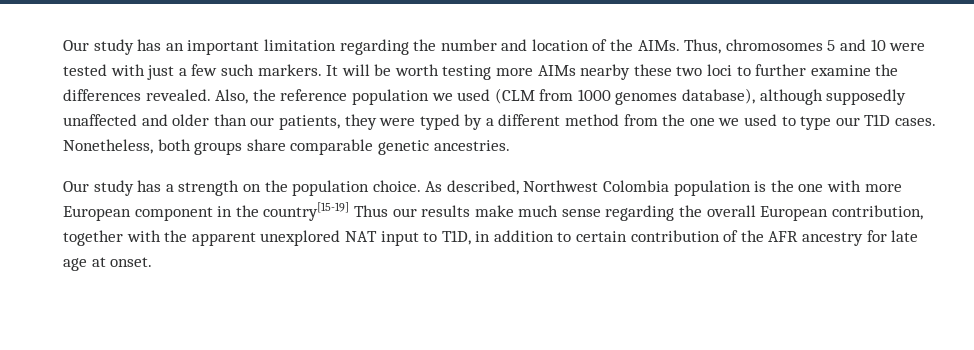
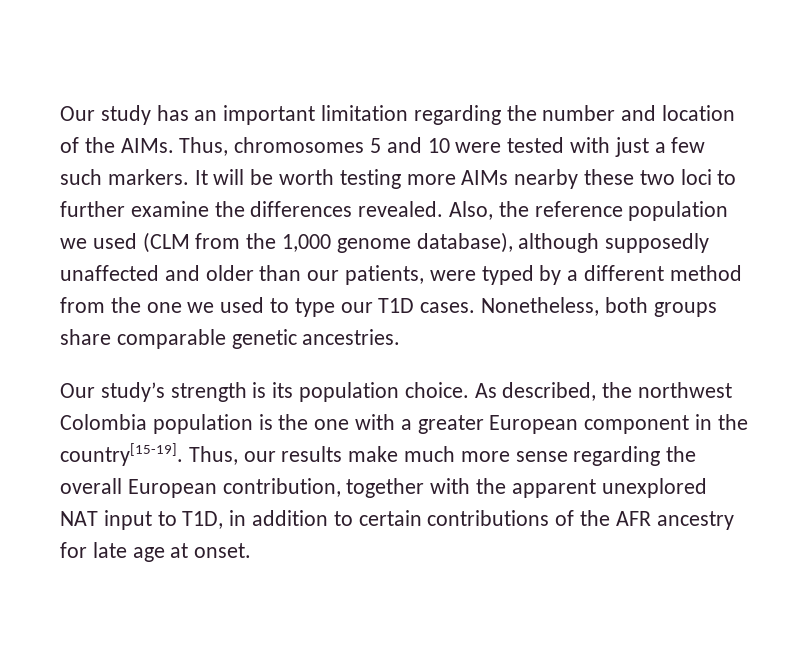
[577,89,678,105] 1000 genomes -> [246,233,411,253] the 1,000 genome
[344,114,377,130] they -> (425, 275) none
[93,180,288,196] study has a strength on the -> [100,382,294,402] study’s strength is its
[523,180,599,192] Northwest -> [602,382,733,398] the northwest
[864,184,902,192] more -> [400,415,484,434] a greater
[263,202,388,221] country[15-19] Thus -> [60,443,238,466] country[15-19]. Thus,
(559, 211) none -> [460,451,510,462] more
[630,230,720,242] contribution -> [427,510,550,526] contributions

